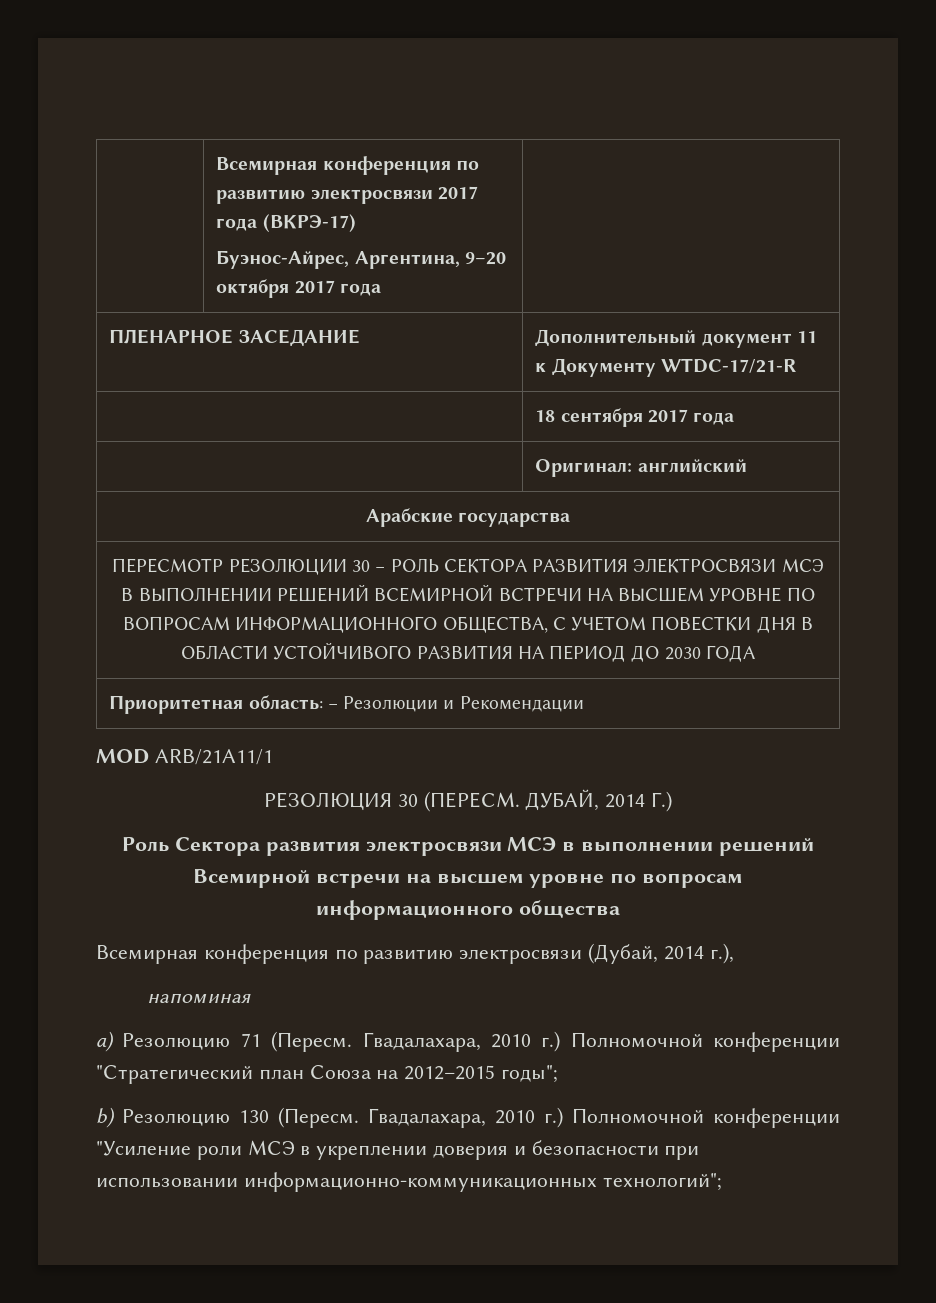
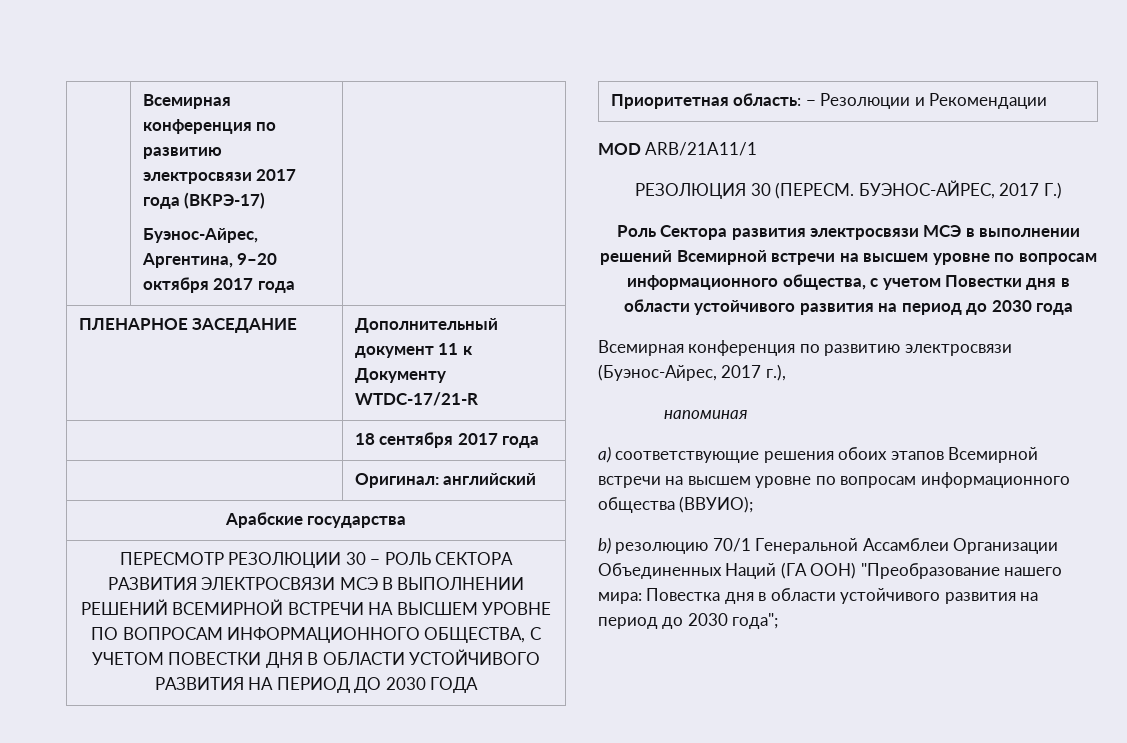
[525,789,646,811] ДУБАЙ, 2014 -> [858,180,1040,199] БУЭНОС-АЙРЕС, 2017
[518,900,620,918] [96,943,704,964] общества // Всемирная конференция по развитию электросвязи (Дубай, 2014 -> [782,274,1070,290] [623,299,1074,315] [598,340,1012,356] [598,364,762,381] общества, с учетом Повестки дня в области устойчивого развития на период до 2030 года // Всемирная конференция по развитию электросвязи (Буэнос-Айрес, 2017
[122,1031,840,1052] [96,1065,559,1084] [96,1107,840,1128] [96,1140,700,1160] [96,1172,722,1192] Резолюцию 71 (Пересм. Гвадалахара, 2010 г.) Полномочной конференции "Стратегический план Союза на 2012–2015 годы"; // b) Резолюцию 130 (Пересм. Гвадалахара, 2010 г.) Полномочной конференции "Усиление роли МСЭ в укреплении доверия и безопасности при использовании информационно-коммуникационных технологий"; -> [615,447,1039,463] [598,472,1070,488] [598,496,754,513] [598,537,1059,554] [598,562,1063,579] [598,588,1039,604] [598,613,779,629] соответствующие решения обоих этапов Всемирной встречи на высшем уровне по вопросам информационного общества (ВВУИО); // b) резолюцию 70/1 Генеральной Ассамблеи Организации Объединенных Наций (ГА ООН) "Преобразование нашего мира: Повестка дня в области устойчивого развития на период до 2030 года";

